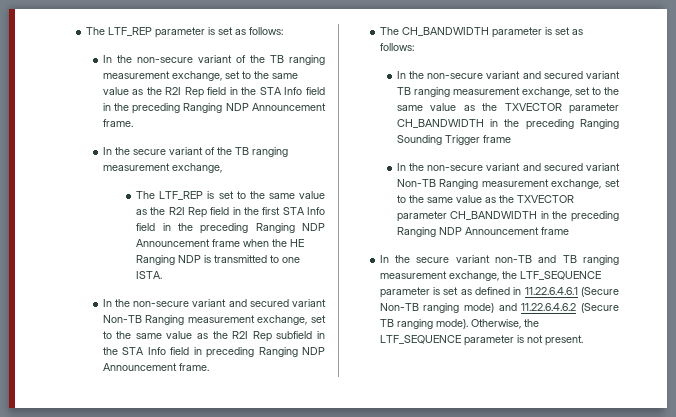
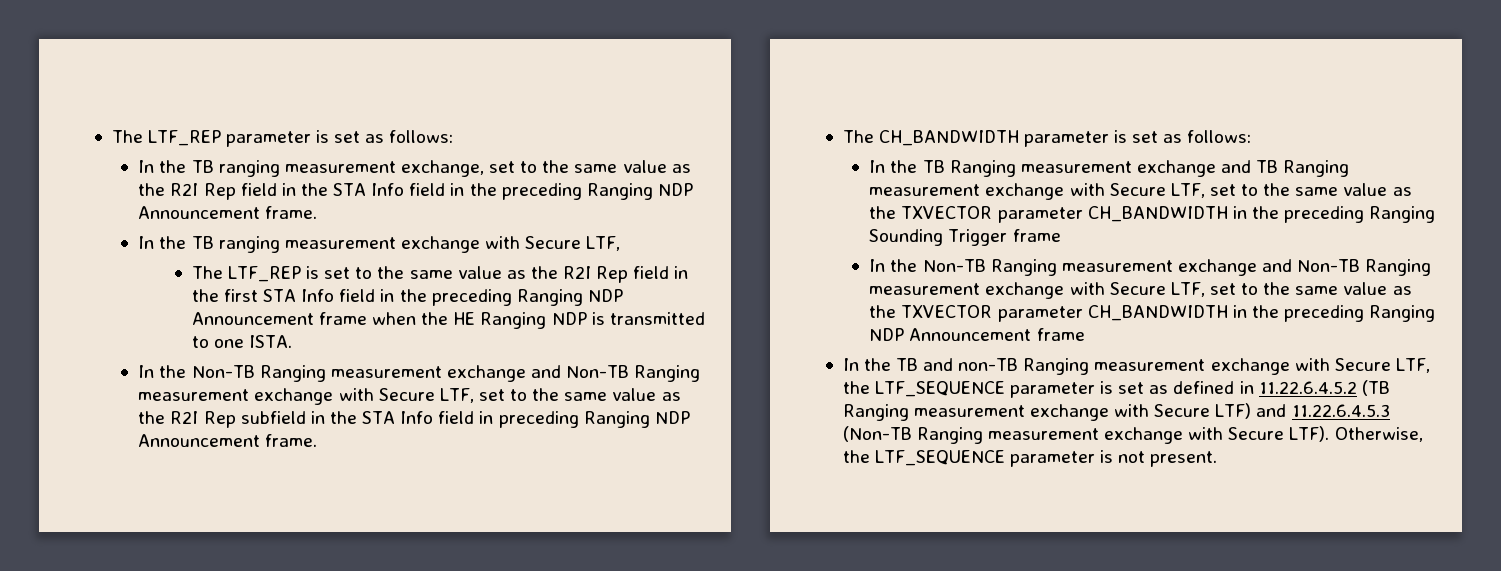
[136,55,265,63] non-secure variant of the -> (187, 166) none
[132,147,288,157] [102,163,222,173] secure variant of the TB ranging measurement exchange, -> [191,236,621,253] TB ranging measurement exchange with Secure LTF,
[133,299,326,307] [102,315,308,325] non-secure variant and secured variant Non-TB Ranging measurement exchange, -> [191,365,701,382] [138,388,474,405] Non-TB Ranging measurement exchange and Non-TB Ranging measurement exchange with Secure LTF,
[427,71,620,79] [396,87,572,97] non-secure variant and secured variant TB ranging measurement exchange, -> [922,160,1350,177] [869,183,1205,200] TB Ranging measurement exchange and TB Ranging measurement exchange with Secure LTF,
[427,163,620,171] [396,179,602,189] non-secure variant and secured variant Non-TB Ranging measurement exchange, -> [922,259,1432,276] [869,282,1205,299] Non-TB Ranging measurement exchange and Non-TB Ranging measurement exchange with Secure LTF,
[416,255,619,265] [379,271,499,281] secure variant non-TB and TB ranging measurement exchange, -> [895,358,1430,375] TB and non-TB Ranging measurement exchange with Secure LTF,
[524,287,619,297] [379,303,619,313] [379,319,468,329] 11.22.6.4.6.1 (Secure Non-TB ranging mode) and 11.22.6.4.6.2 (Secure TB ranging mode). -> [1258,380,1390,396] [842,403,1390,421] [842,426,1330,444] 11.22.6.4.5.2 (TB Ranging measurement exchange with Secure LTF) and 11.22.6.4.5.3 (Non-TB Ranging measurement exchange with Secure LTF).

